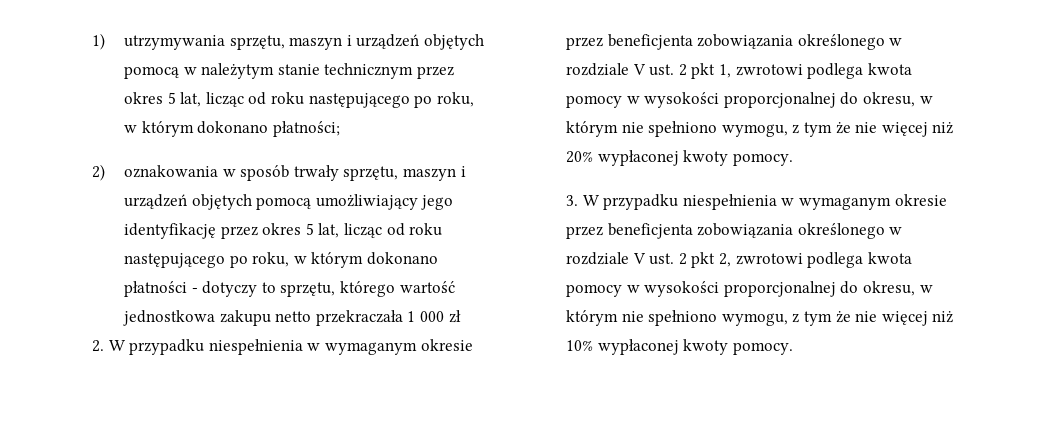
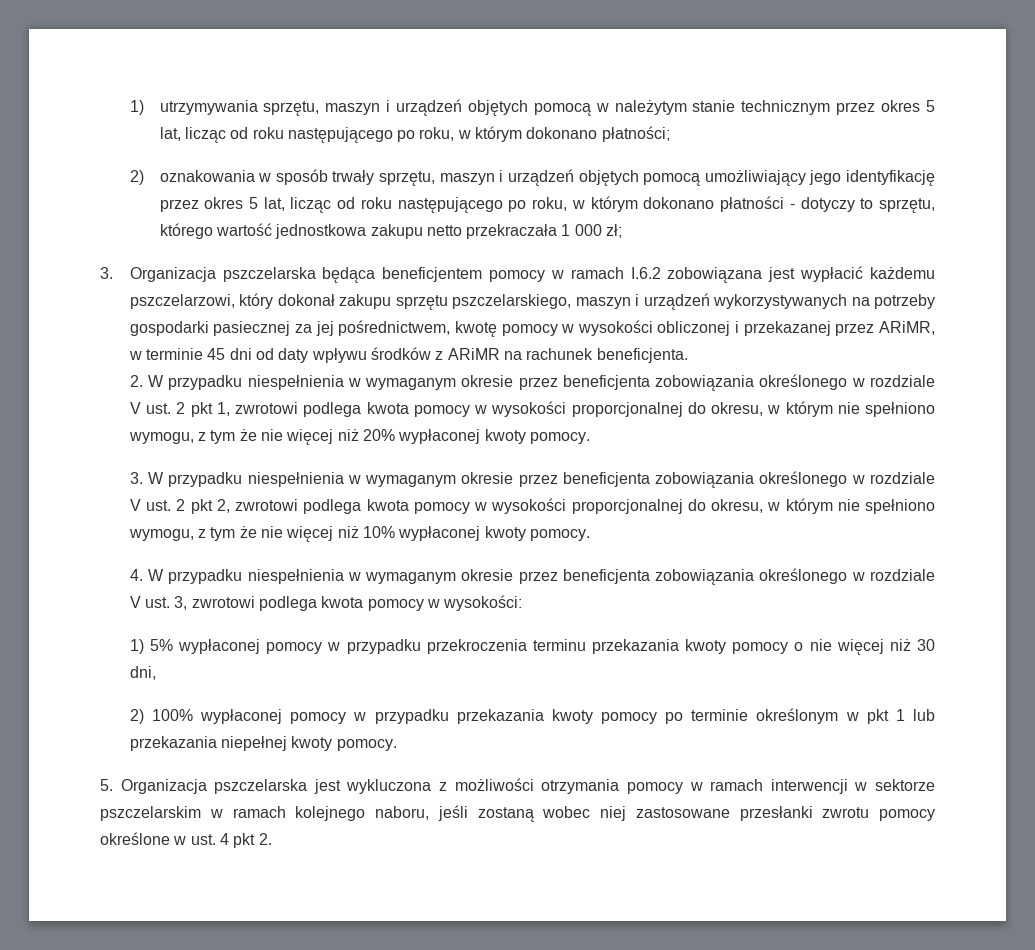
[448,310,461,323] zł -> [606,224,623,238] [100,266,936,283] [129,293,936,310] [129,320,936,337] [128,347,688,363] zł; // 3. Organizacja pszczelarska będąca beneficjentem pomocy w ramach I.6.2 zobowiązana jest wypłacić każdemu pszczelarzowi, który dokonał zakupu sprzętu pszczelarskiego, maszyn i urządzeń wykorzystywanych na potrzeby gospodarki pasiecznej za jej pośrednictwem, kwotę pomocy w wysokości obliczonej i przekazanej przez ARiMR, w terminie 45 dni od daty wpływu środków z ARiMR na rachunek beneficjenta.
(793, 348) none -> [129,568,936,585] [129,595,523,611] [129,639,936,655] [129,666,156,680] [129,708,936,724] [129,736,397,751] [100,778,936,794] [100,805,935,822] [100,832,272,848] // 4. W przypadku niespełnienia w wymaganym okresie przez beneficjenta zobowiązania określonego w rozdziale V ust. 3, zwrotowi podlega kwota pomocy w wysokości: // 1) 5% wypłaconej pomocy w przypadku przekroczenia terminu przekazania kwoty pomocy o nie więcej niż 30 dni, // 2) 100% wypłaconej pomocy w przypadku przekazania kwoty pomocy po terminie określonym w pkt 1 lub przekazania niepełnej kwoty pomocy. // 5. Organizacja pszczelarska jest wykluczona z możliwości otrzymania pomocy w ramach interwencji w sektorze pszczelarskim w ramach kolejnego naboru, jeśli zostaną wobec niej zastosowane przesłanki zwrotu pomocy określone w ust. 4 pkt 2.

